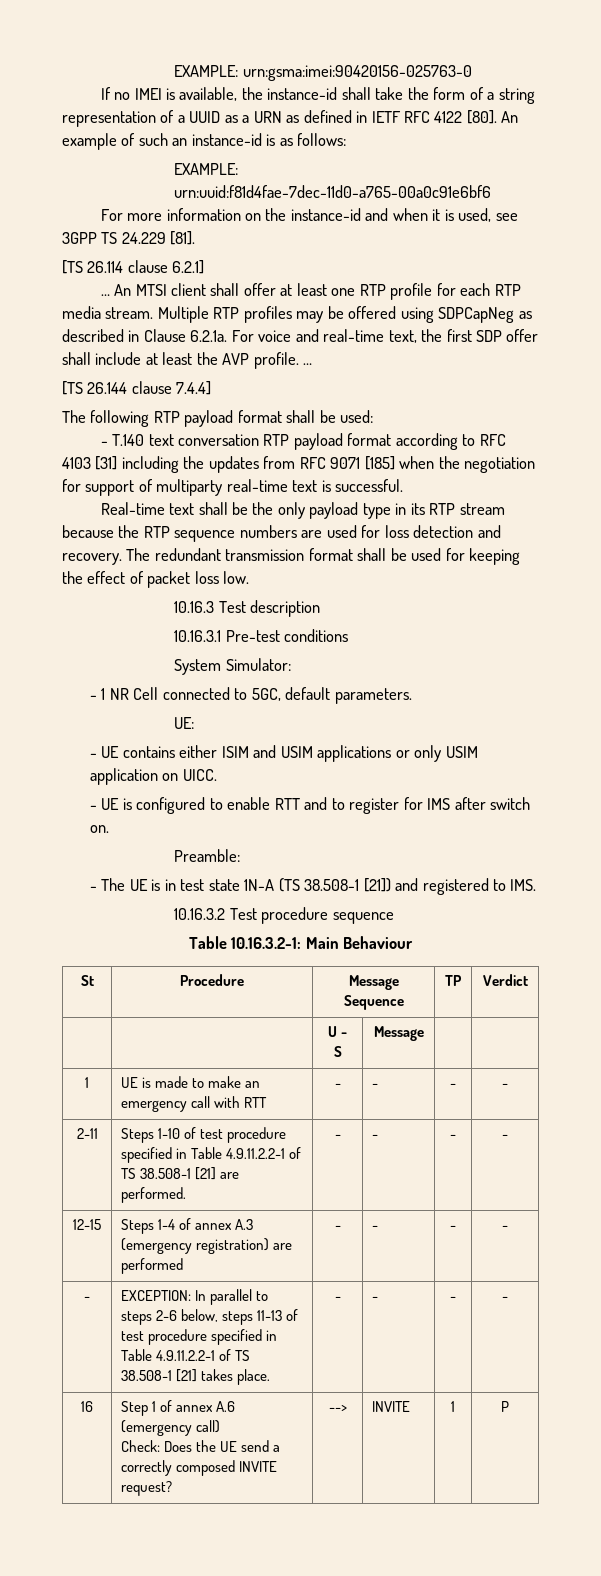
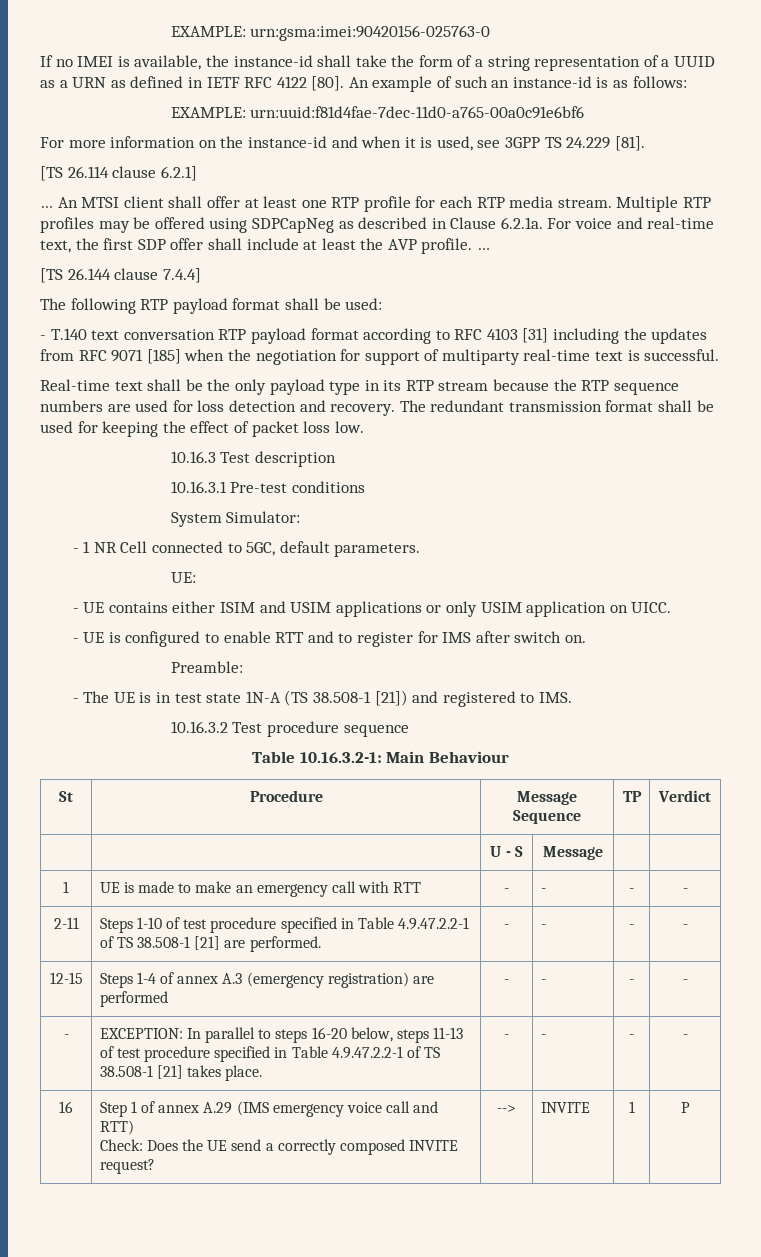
[226,1148,286,1159] 4.9.11.2.2-1 -> [398,917,470,930] 4.9.47.2.2-1
[156,1310,178,1321] 2-6 -> [311,1027,347,1039] 16-20
[156,1350,216,1361] 4.9.11.2.2-1 -> [331,1046,403,1059] 4.9.47.2.2-1
[216,1401,236,1412] [121,1420,221,1436] A.6 (emergency call) -> [203,1101,439,1117] [99,1120,134,1135] A.29 (IMS emergency voice call and RTT)

